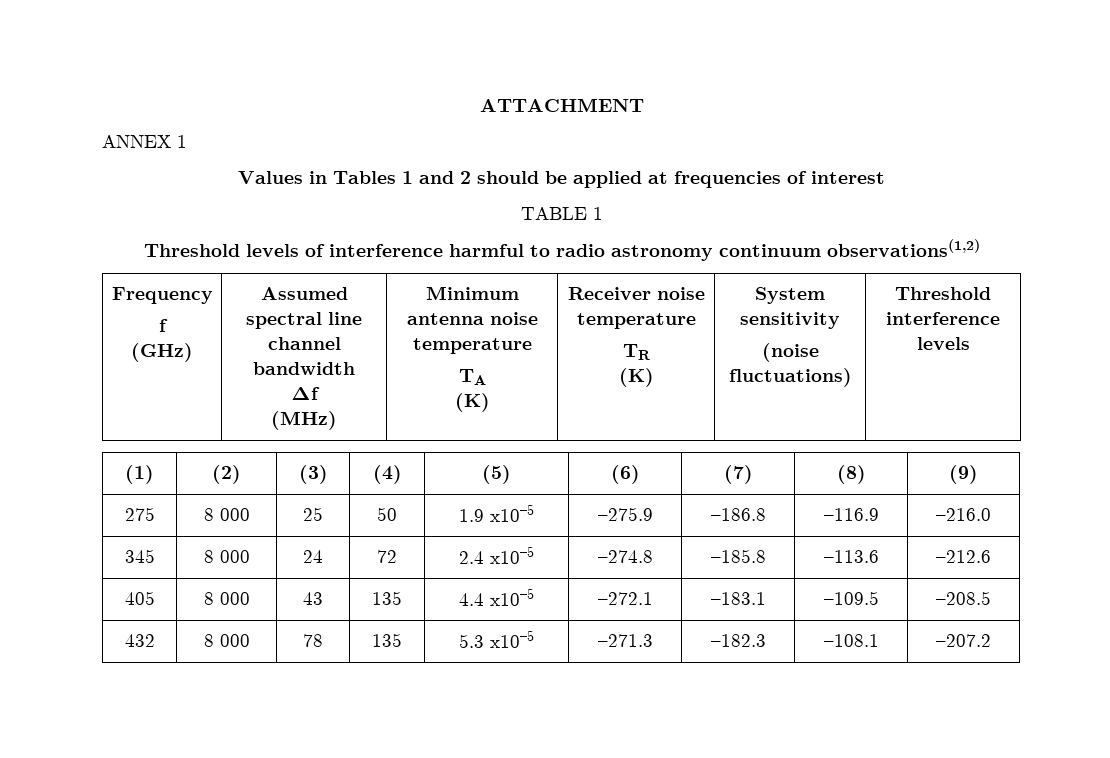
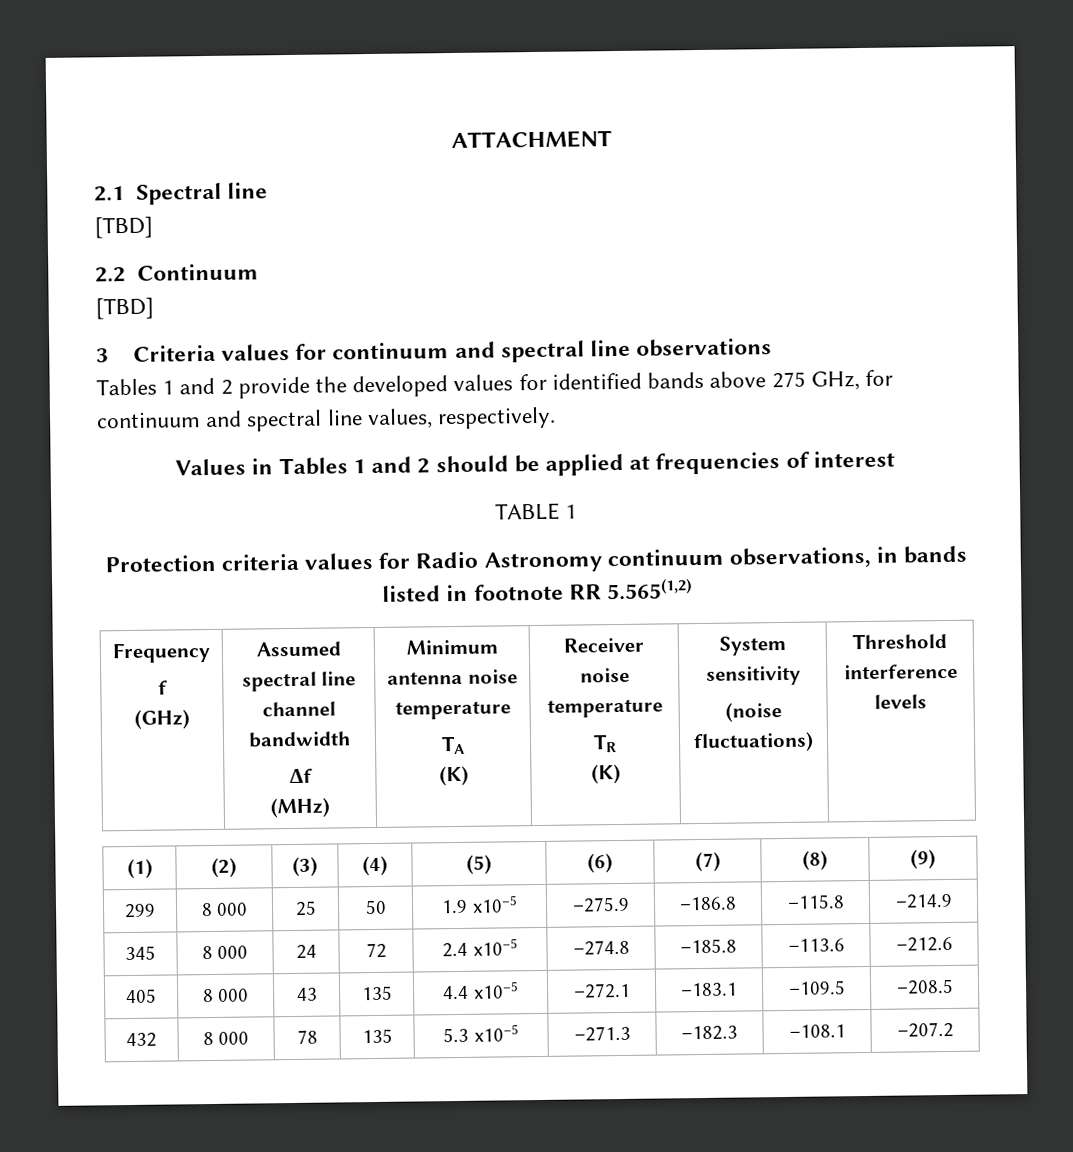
[102,135,187,148] ANNEX 1 -> [94,182,268,205] [94,216,153,239] [95,263,259,283] [95,297,154,320] [96,338,773,363] [96,369,893,399] [96,406,557,432] 2.1 Spectral line // [TBD] // 2.2 Continuum // [TBD] // 3 Criteria values for continuum and spectral line observations // Tables 1 and 2 provide the developed values for identified bands above 275 GHz, for continuum and spectral line values, respectively.
[143,239,980,261] Threshold levels of interference harmful to radio astronomy continuum observations(1,2) -> [104,545,968,573] [382,578,692,602] Protection criteria values for Radio Astronomy continuum observations, in bands listed in footnote RR 5.565(1,2)
[124,507,155,521] 275 -> [124,903,156,919] 299
[823,508,879,521] [936,508,991,521] –116.9 | –216.0 -> [786,894,845,909] [894,893,953,909] –115.8 | –214.9

